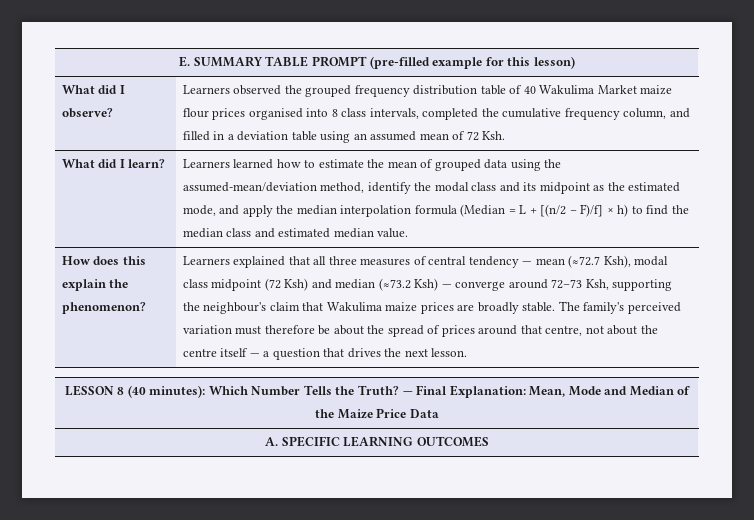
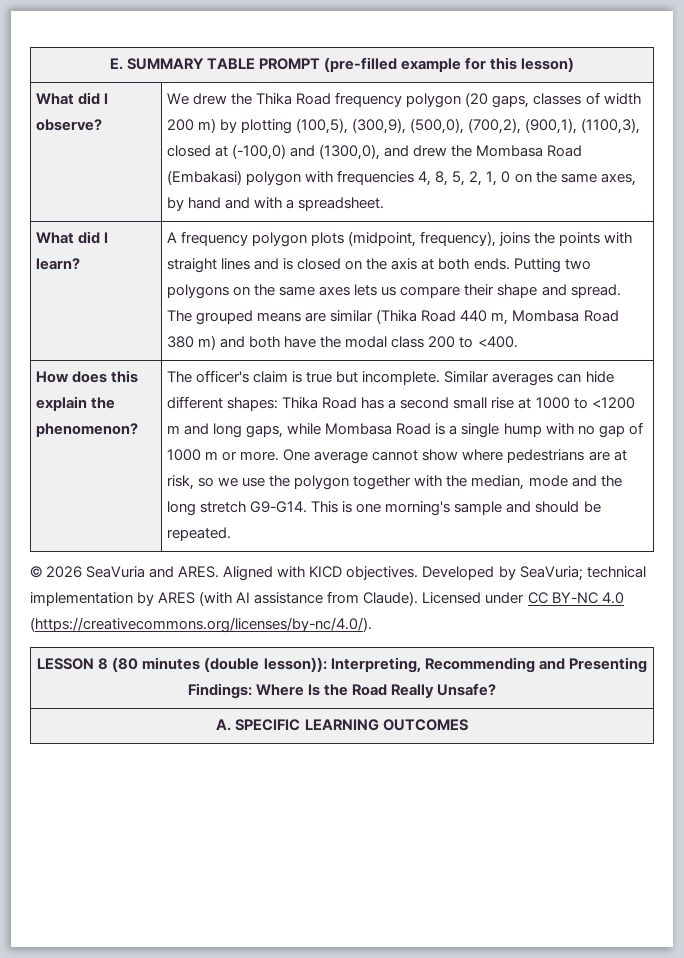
[182,85,673,97] [182,108,690,120] [182,131,506,143] [61,159,166,168] [182,159,562,171] [182,182,681,194] [182,204,689,217] [182,228,409,238] Learners observed the grouped frequency distribution table of 40 Wakulima Market maize flour prices organised into 8 class intervals, completed the cumulative frequency column, and filled in a deviation table using an assumed mean of 72 Ksh. // What did I learn? | Learners learned how to estimate the mean of grouped data using the assumed-mean/deviation method, identify the modal class and its midpoint as the estimated mode, and apply the median interpolation formula (Median = L + [(n/2 − F)/f] × h) to find the median class and estimated median value. -> [167,92,641,108] [167,118,641,134] [167,144,583,160] [167,170,636,186] [167,197,385,211] [36,231,109,244] [36,258,81,270] [167,231,633,247] [167,258,591,273] [167,284,621,299] [167,309,619,325] [167,335,518,350] We drew the Thika Road frequency polygon (20 gaps, classes of width 200 m) by plotting (100,5), (300,9), (500,0), (700,2), (900,1), (1100,3), closed at (-100,0) and (1300,0), and drew the Mombasa Road (Embakasi) polygon with frequencies 4, 8, 5, 2, 1, 0 on the same axes, by hand and with a spreadsheet. // What did I learn? | A frequency polygon plots (midpoint, frequency), joins the points with straight lines and is closed on the axis at both ends. Putting two polygons on the same axes lets us compare their shape and spread. The grouped means are similar (Thika Road 440 m, Mombasa Road 380 m) and both have the modal class 200 to <400.
[182,255,669,268] [182,278,673,291] [182,301,681,314] [182,325,658,337] [182,348,468,360] [64,385,691,398] [315,408,439,419] Learners explained that all three measures of central tendency — mean (≈72.7 Ksh), modal class midpoint (72 Ksh) and median (≈73.2 Ksh) — converge around 72–73 Ksh, supporting the neighbour's claim that Wakulima maize prices are broadly stable. The family's perceived variation must therefore be about the spread of prices around that centre, not about the centre itself — a question that drives the next lesson. // LESSON 8 (40 minutes): Which Number Tells the Truth? — Final Explanation: Mean, Mode and Median of the Maize Price Data -> [167,370,614,386] [167,396,635,411] [167,422,643,438] [167,449,627,464] [167,475,622,490] [167,501,601,516] [167,527,232,541] [30,566,646,581] [30,591,624,606] [30,617,372,633] [37,657,647,673] [187,683,497,699] The officer's claim is true but incomplete. Similar averages can hide different shapes: Thika Road has a second small rise at 1000 to <1200 m and long gaps, while Mombasa Road is a single hump with no gap of 1000 m or more. One average cannot show where pedestrians are at risk, so we use the polygon together with the median, mode and the long stretch G9-G14. This is one morning's sample and should be repeated. // © 2026 SeaVuria and ARES. Aligned with KICD objectives. Developed by SeaVuria; technical implementation by ARES (with AI assistance from Claude). Licensed under CC BY-NC 4.0 (https://creativecommons.org/licenses/by-nc/4.0/). // LESSON 8 (80 minutes (double lesson)): Interpreting, Recommending and Presenting Findings: Where Is the Road Really Unsafe?

